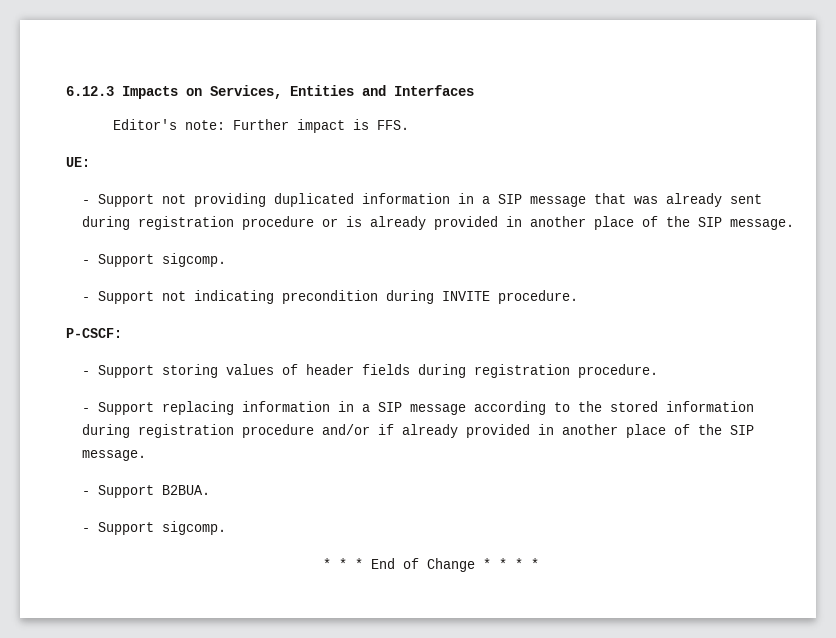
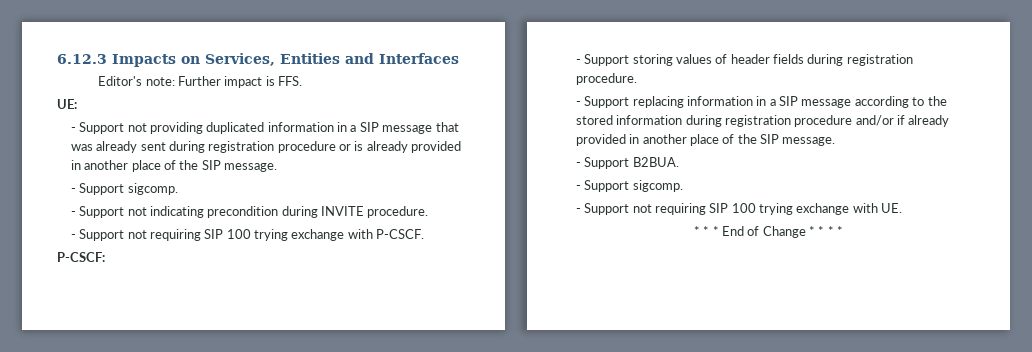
(578, 297) none -> [70,229,425,241] // - Support not requiring SIP 100 trying exchange with P-CSCF.
(226, 528) none -> [575,203,903,215] // - Support not requiring SIP 100 trying exchange with UE.

